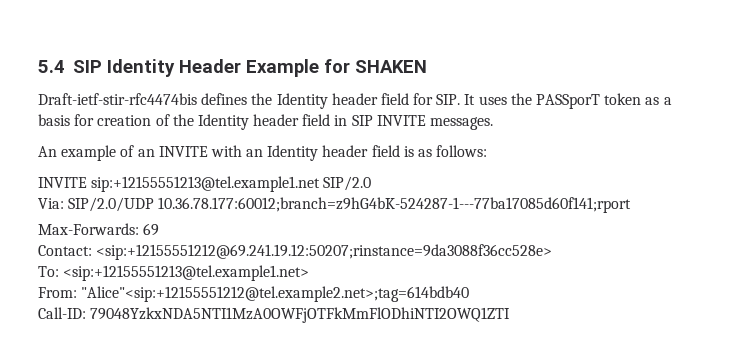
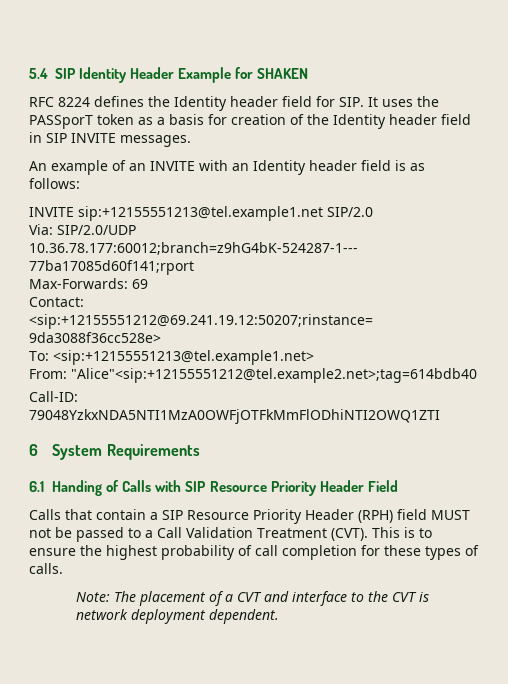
[38,93,197,105] Draft-ietf-stir-rfc4474bis -> [29,97,90,107] RFC 8224
(511, 315) none -> [29,444,200,460] [29,480,398,496] [29,509,470,524] [29,527,432,542] [29,545,479,560] [29,563,63,574] [75,591,429,606] [75,609,279,624] // 6 System Requirements // 6.1 Handing of Calls with SIP Resource Priority Header Field // Calls that contain a SIP Resource Priority Header (RPH) field MUST not be passed to a Call Validation Treatment (CVT). This is to ensure the highest probability of call completion for these types of calls. // Note: The placement of a CVT and interface to the CVT is network deployment dependent.

